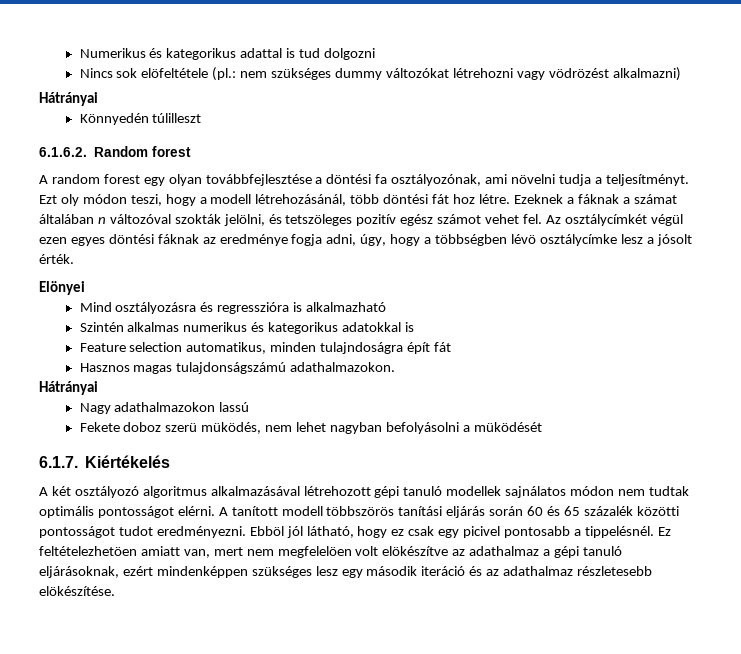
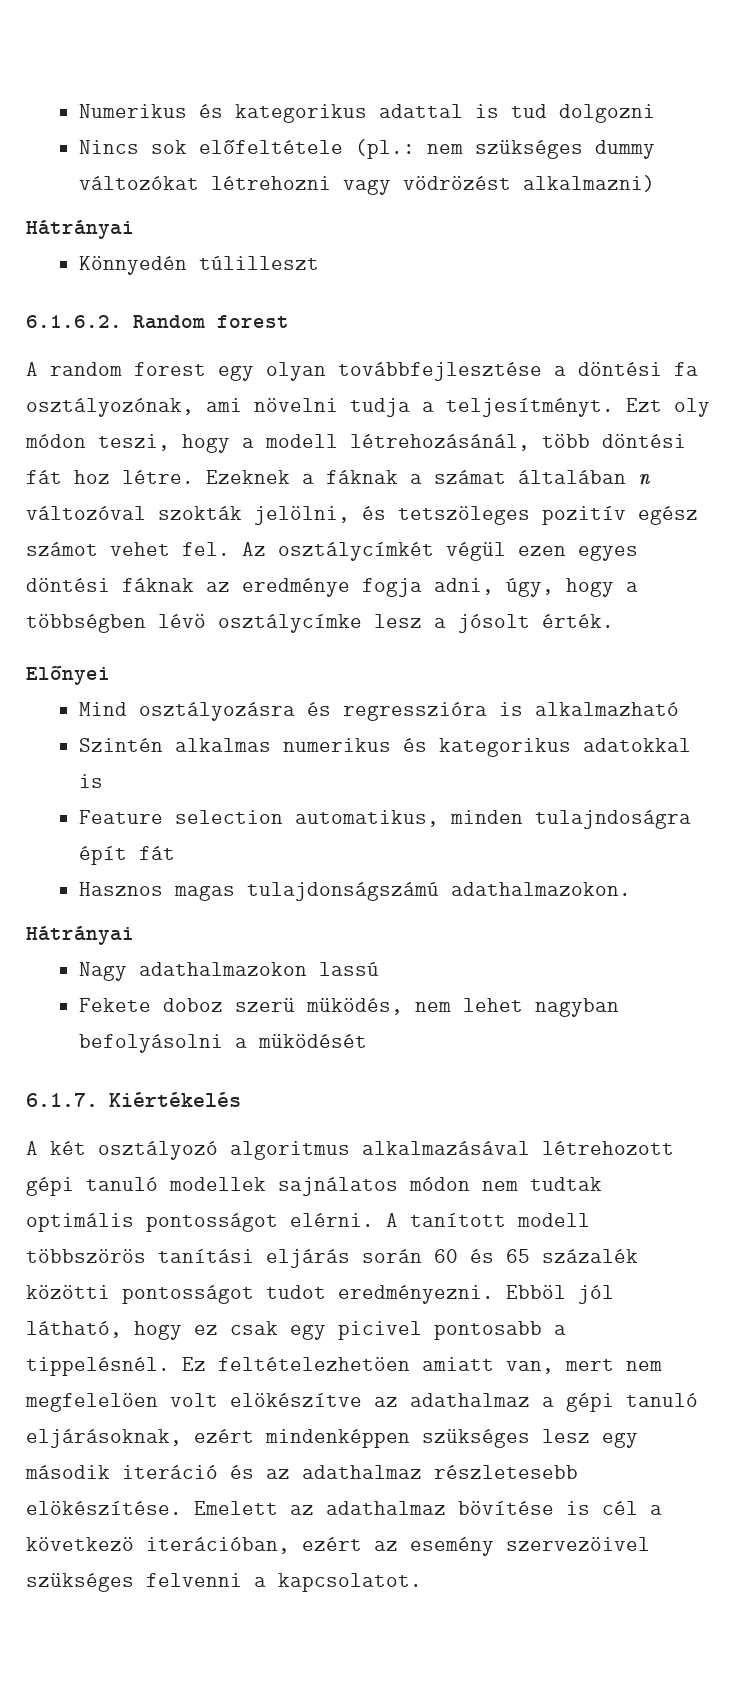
[141,68,209,78] elöfeltétele -> [199,139,344,154] előfeltétele
[39,281,85,295] Elönyei -> [26,665,110,685] Előnyei
(115, 591) none -> [194,1501,662,1515] [26,1537,650,1556] [26,1573,422,1592] Emelett az adathalmaz bövítése is cél a következö iterációban, ezért az esemény szervezöivel szükséges felvenni a kapcsolatot.

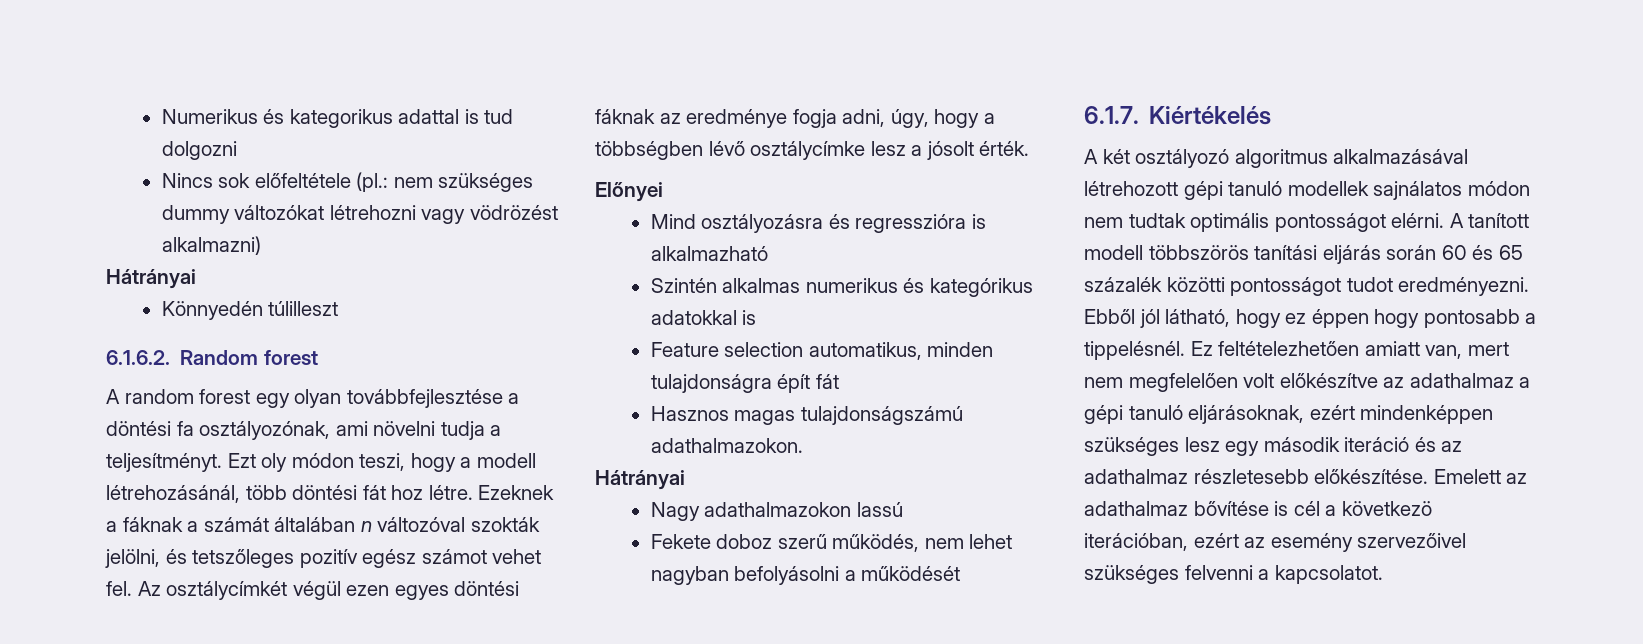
[434,470,506,484] számat -> [203,517,269,532] számát
[398,506,530,525] tetszöleges -> [192,549,295,568] tetszőleges
[158,614,206,628] lévö -> [708,141,745,156] lévő
[439,738,572,757] kategorikus -> [929,278,1033,297] kategórikus
[535,810,692,829] tulajndoságra -> [650,374,772,393] tulajdonságra
[235,998,404,1015] szerü müködés, -> [777,534,920,552] szerű működés,
[258,1034,368,1048] müködését -> [861,566,961,581] működését
[506,1285,566,1299] Ebböl -> [1084,309,1135,324] Ebből
[230,1321,422,1340] csak egy picivel -> [1311,309,1420,328] éppen hogy
[218,1357,410,1371] feltételezhetöen -> [1218,341,1360,356] feltételezhetően
[25,1393,362,1412] megfelelöen volt elökészítve -> [1128,373,1378,392] megfelelően volt előkészítve
[26,1501,182,1515] elökészítése. -> [1314,469,1429,484] előkészítése.
[458,1501,554,1515] bövítése -> [1193,501,1269,516] bővítése
[506,1537,650,1551] szervezöivel -> [1357,533,1467,548] szervezőivel

